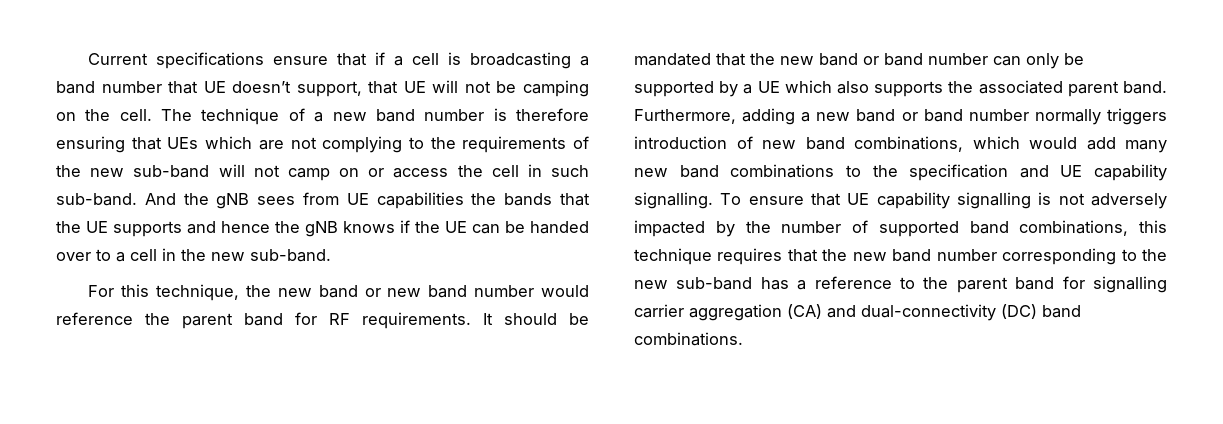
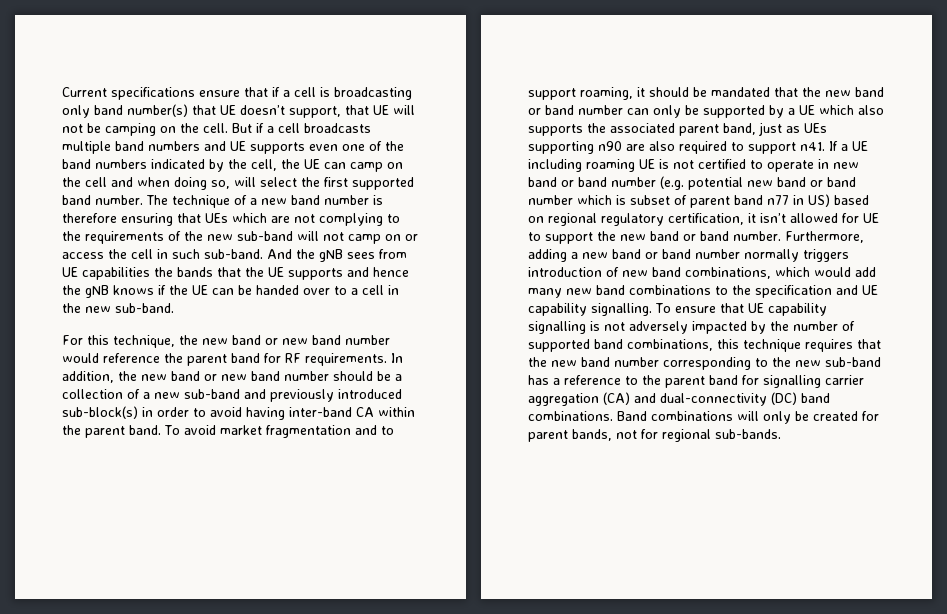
[580,56,590,66] [56,81,162,94] a band number -> [62,104,188,118] only band number(s)
(152, 115) none -> [232,123,371,133] [62,141,404,154] [62,159,403,172] [62,177,414,190] [62,195,143,205] But if a cell broadcasts multiple band numbers and UE supports even one of the band numbers indicated by the cell, the UE can camp on the cell and when doing so, will select the first supported band number.
[483,313,493,325] It -> [391,353,403,363] [62,371,402,383] [62,389,402,402] [62,406,415,420] [62,425,394,438] [528,87,645,100] In addition, the new band or new band number should be a collection of a new sub-band and previously introduced sub-block(s) in order to avoid having inter-band CA within the parent band. To avoid market fragmentation and to support roaming, it
[1123,81,1167,94] band. -> [723,122,827,136] [528,141,868,154] [528,159,859,172] [528,176,856,190] [528,194,869,208] [528,213,879,226] [528,231,781,244] band, just as UEs supporting n90 are also required to support n41. If a UE including roaming UE is not certified to operate in new band or band number (e.g. potential new band or band number which is subset of parent band n77 in US) based on regional regulatory certification, it isn’t allowed for UE to support the new band or band number.
(743, 339) none -> [617,411,879,424] [528,429,781,442] Band combinations will only be created for parent bands, not for regional sub-bands.

